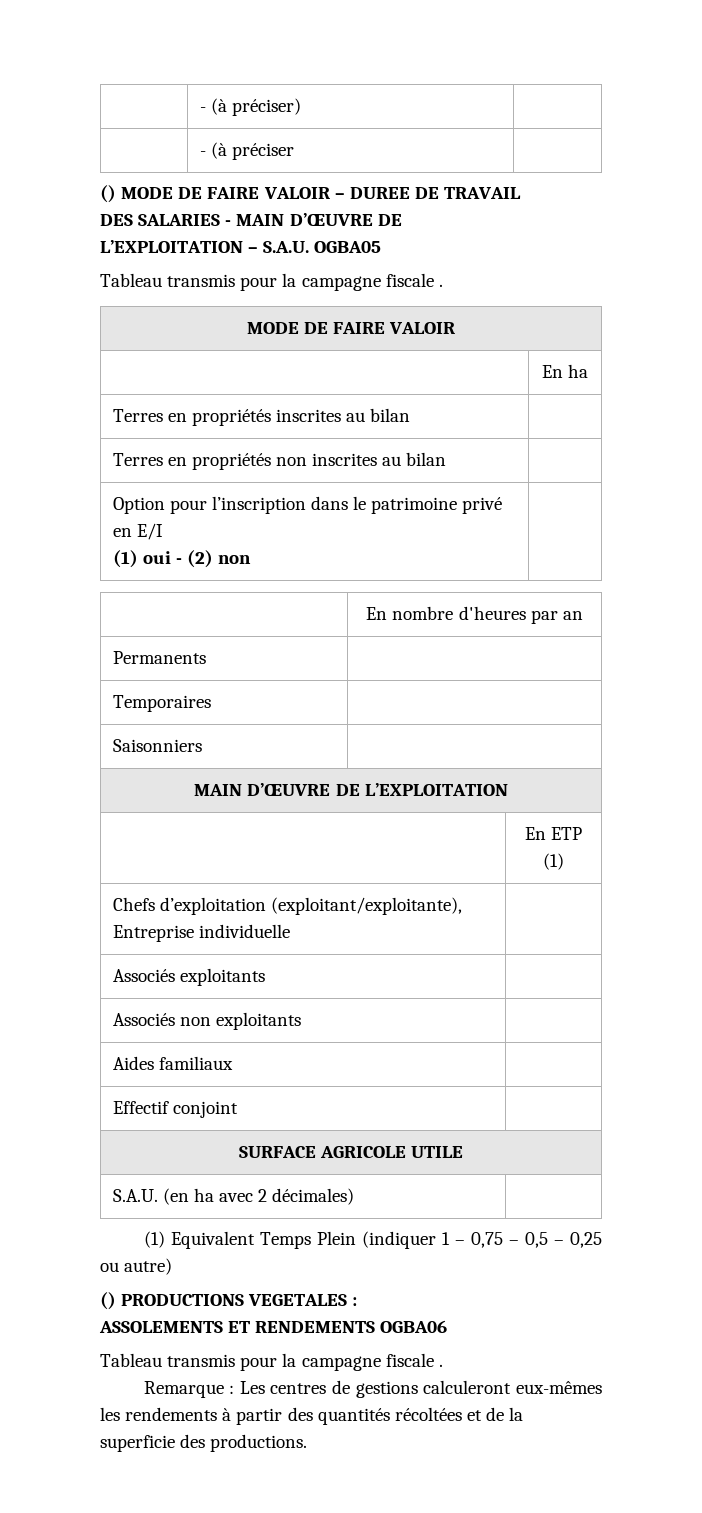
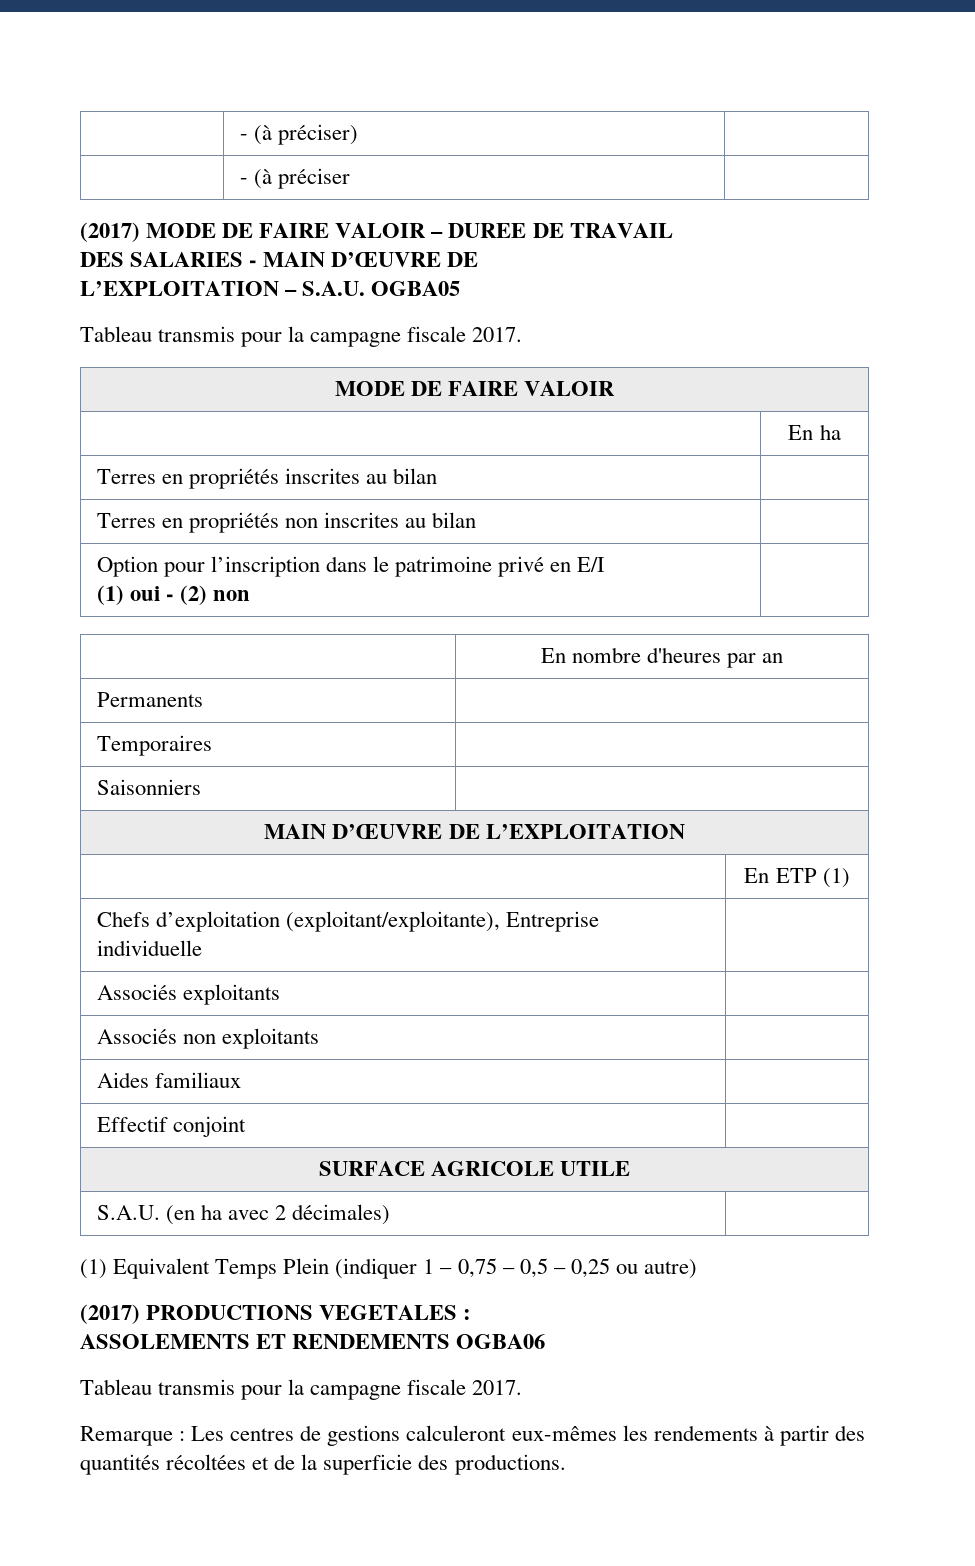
[100,185,116,203] () -> [80,222,140,242] (2017)
[438,284,443,287] . -> [472,327,523,342] 2017.
[100,1292,116,1310] () -> [80,1304,140,1324] (2017)
[438,1364,443,1367] . -> [472,1380,523,1395] 2017.

